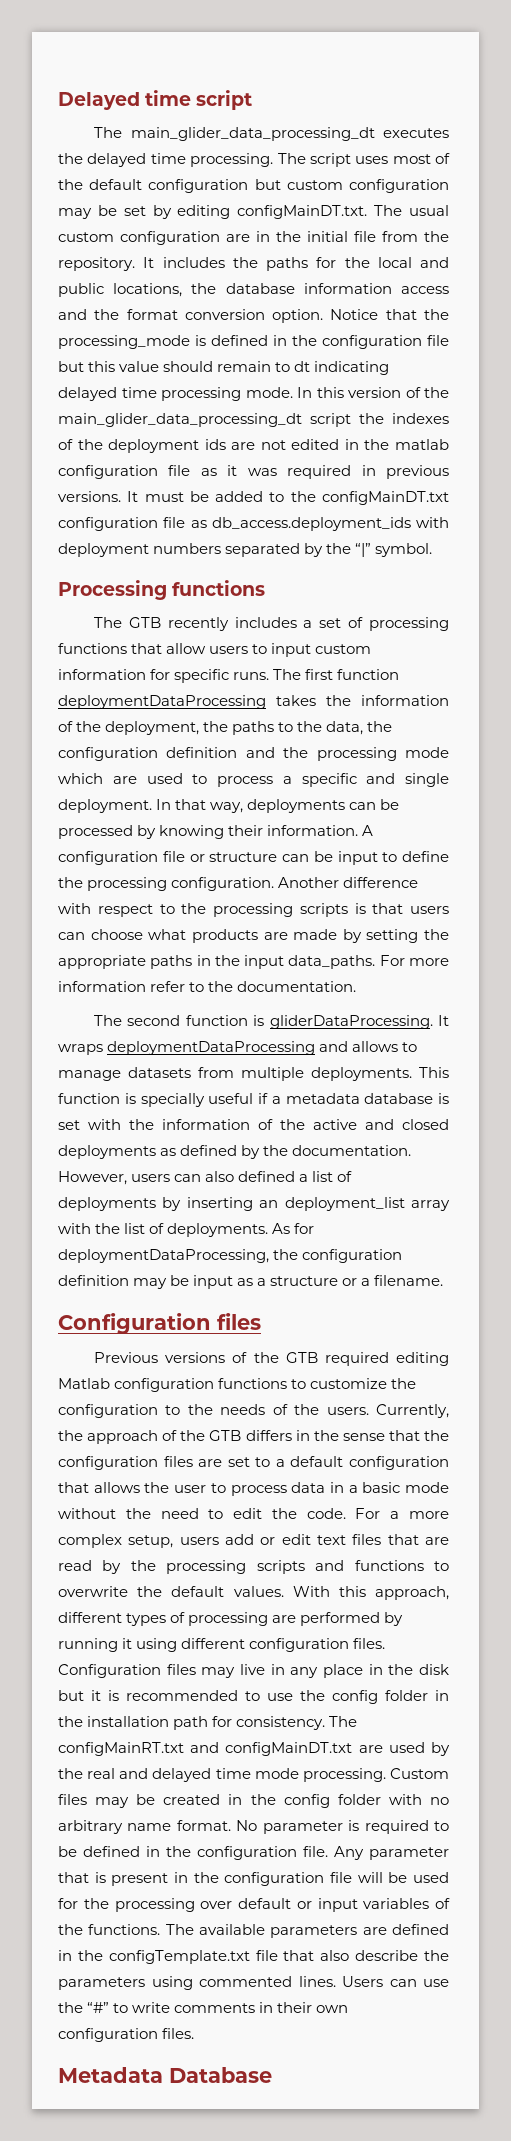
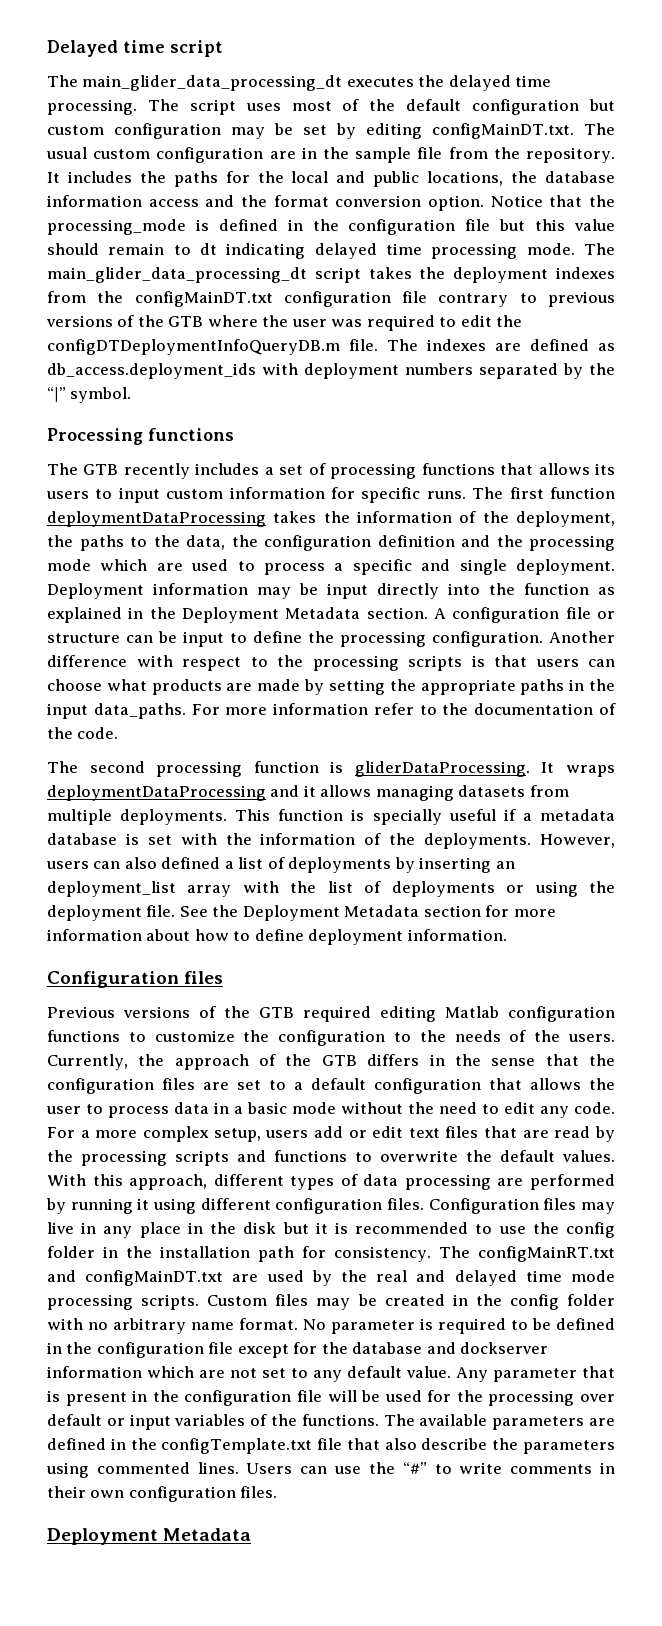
[307,231,348,242] initial -> [355,147,412,163] sample
[297,387,449,398] [58,413,449,427] [58,439,449,453] [58,465,449,479] [58,491,449,505] [58,517,186,531] In this version of the main_glider_data_processing_dt script the indexes of the deployment ids are not edited in the matlab configuration file as it was required in previous versions. It must be added to the configMainDT.txt configuration file -> [584,243,615,255] [47,267,615,283] [47,291,616,307] [46,315,523,331] [47,339,589,355] The main_glider_data_processing_dt script takes the deployment indexes from the configMainDT.txt configuration file contrary to previous versions of the GTB where the user was required to edit the configDTDeploymentInfoQueryDB.m file. The indexes are defined
[166,643,207,654] allow -> [538,463,615,475] allows its
[156,799,400,813] [58,825,359,839] In that way, deployments can be processed by knowing their information. -> [47,583,615,599] [47,607,428,623] Deployment information may be input directly into the function as explained in the Deployment Metadata section.
[237,981,357,992] documentation. -> [474,703,616,715] [47,727,119,739] documentation of the code.
(181, 1020) none -> [156,761,243,777] processing
[352,1041,418,1052] [58,1070,121,1081] allows to manage -> [303,785,454,801] it allows managing
[313,1119,449,1130] [58,1145,412,1159] active and closed deployments as defined by the documentation. -> [424,833,532,849] deployments.
[167,1223,315,1237] [58,1249,403,1263] [58,1275,444,1289] deployments. As for deploymentDataProcessing, the configuration definition may be input as a structure or a filename. -> [391,881,616,897] [47,905,556,921] [47,929,507,945] deployments or using the deployment file. See the Deployment Metadata section for more information about how to define deployment information.
[271,1508,297,1519] the -> [540,1106,569,1118] any
(186, 1617) none -> [363,1174,399,1186] data
[302,1768,386,1782] processing. -> [47,1294,200,1310] processing scripts.
[303,1846,328,1857] file. -> [208,1342,549,1358] [47,1366,451,1382] file except for the database and dockserver information which are not set to any default value.
[58,2067,272,2083] Metadata Database -> [47,1528,252,1545] Deployment Metadata

